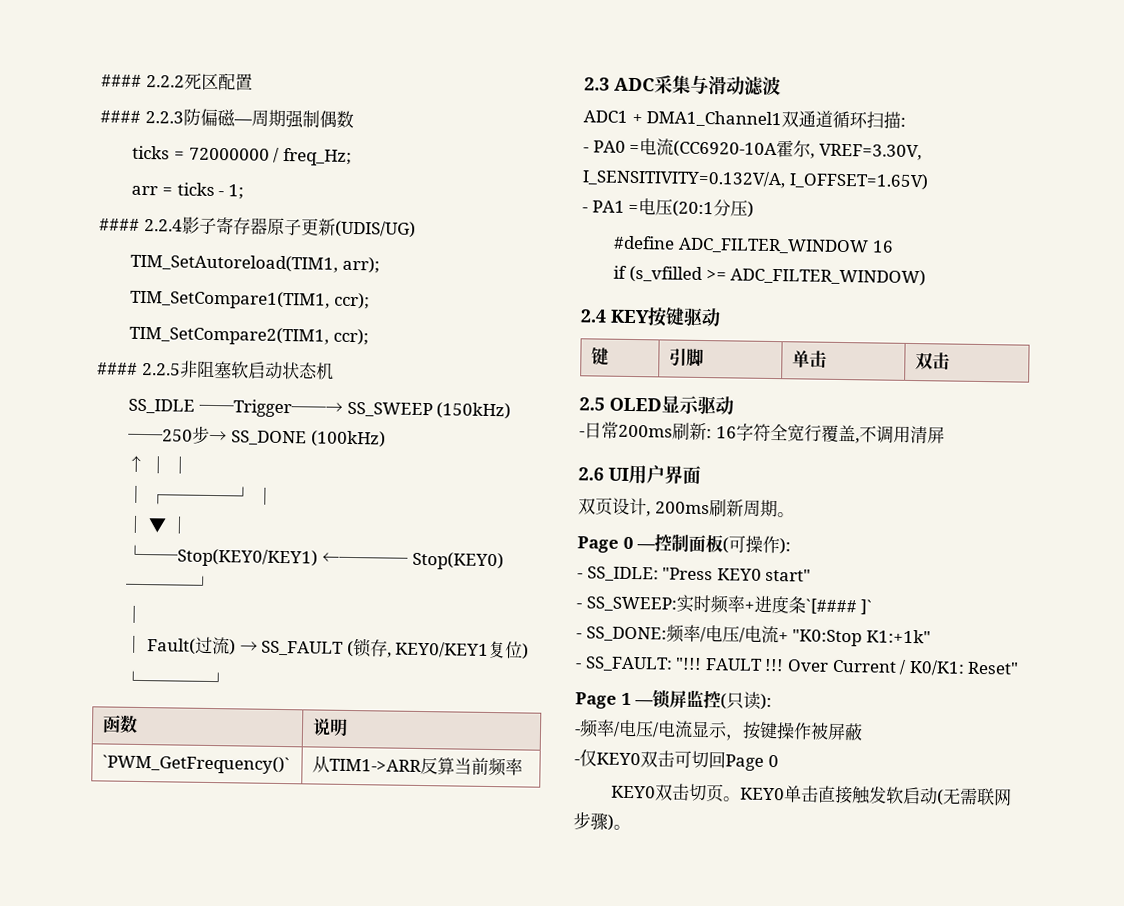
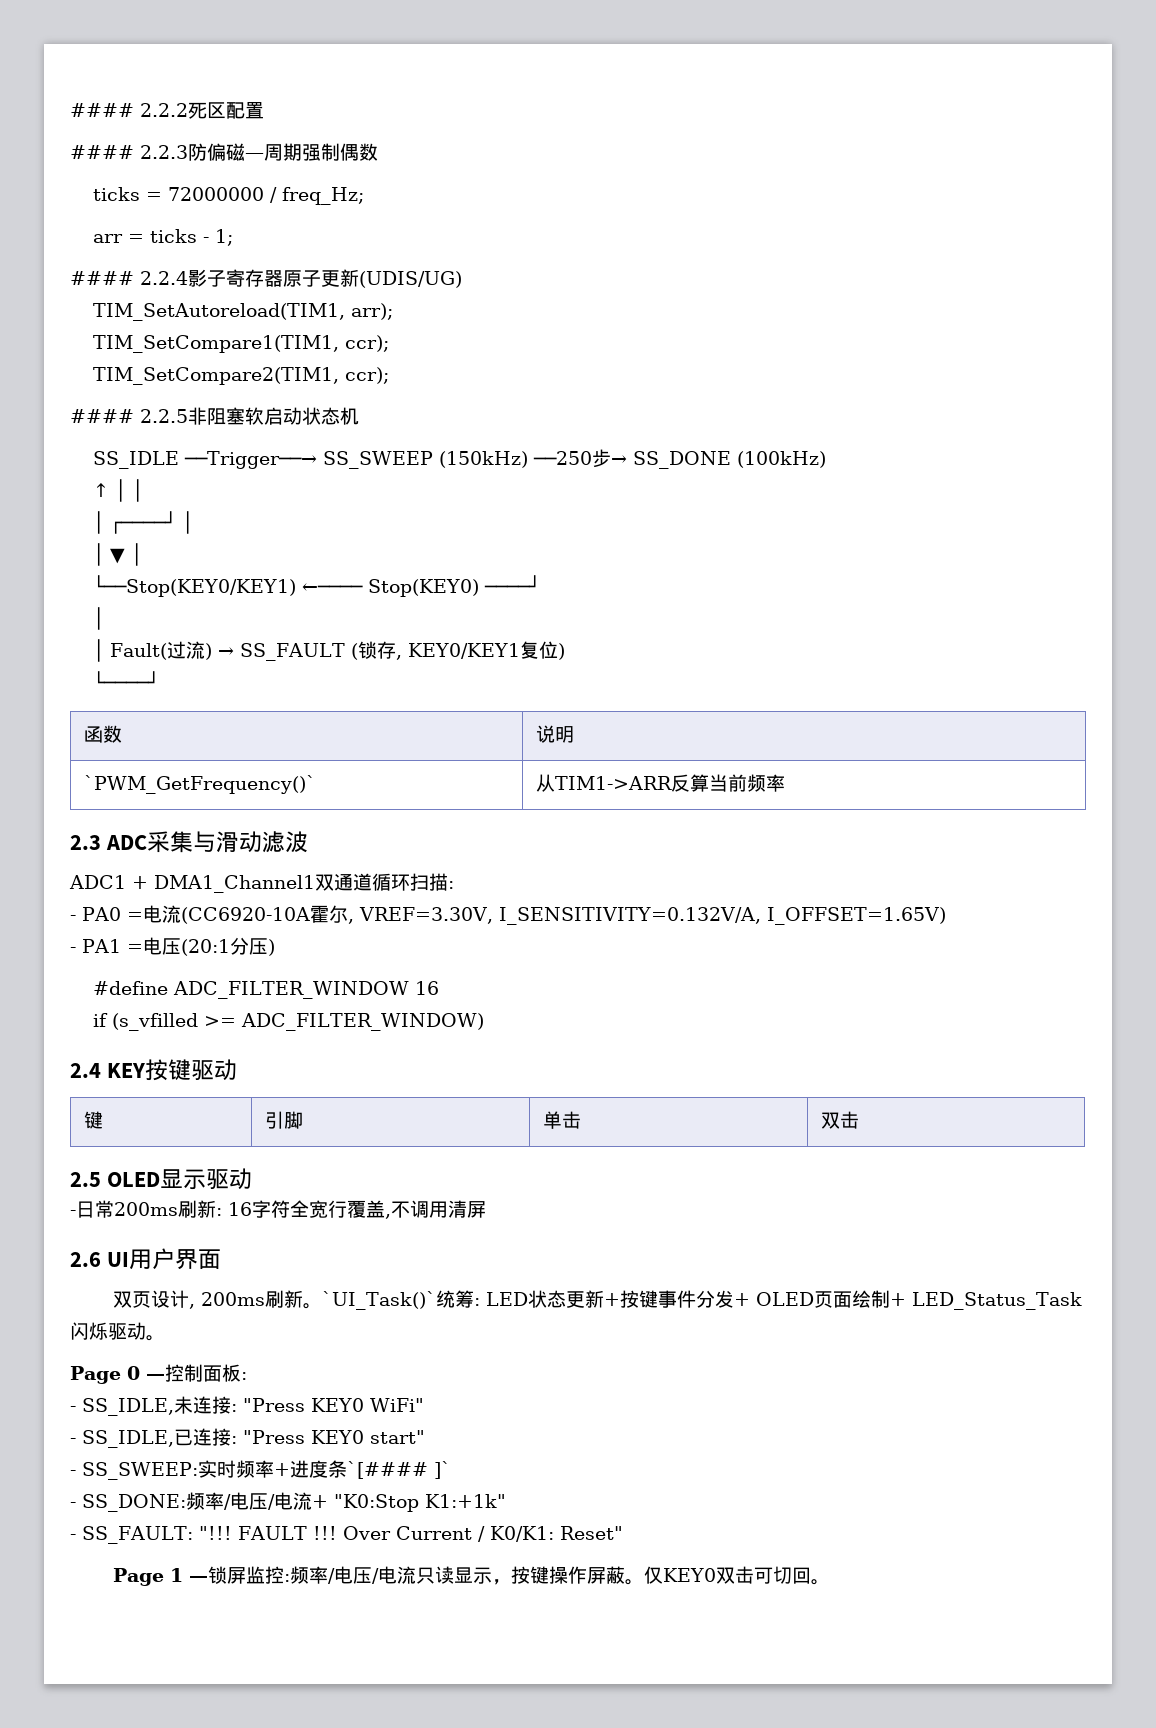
[742,499,778,518] 周期 -> [303,1290,1083,1310] [70,1322,146,1340] 。`UI_Task()`统筹: LED状态更新+按键事件分发+ OLED页面绘制+ LED_Status_Task闪烁驱动
[722,535,792,555] [577,566,659,582] (可操作): // - SS_IDLE: -> [241,1372,247,1380] [70,1396,424,1416] [70,1428,237,1448] : // - SS_IDLE,未连接: "Press KEY0 WiFi" // - SS_IDLE,已连接:
[720,691,773,711] [574,719,693,738] (只读): // -频率/电压/电流 -> [284,1566,455,1584] :频率/电压/电流只读
[810,722,829,740] 被 -> (588, 1575) none
[574,759,580,765] // - -> [625,1579,645,1585] 。
[725,754,779,771] [611,783,1013,807] [573,811,614,831] Page 0 // KEY0双击切页。KEY0单击直接触发软启动(无需联网步骤) -> (812, 1575) none

